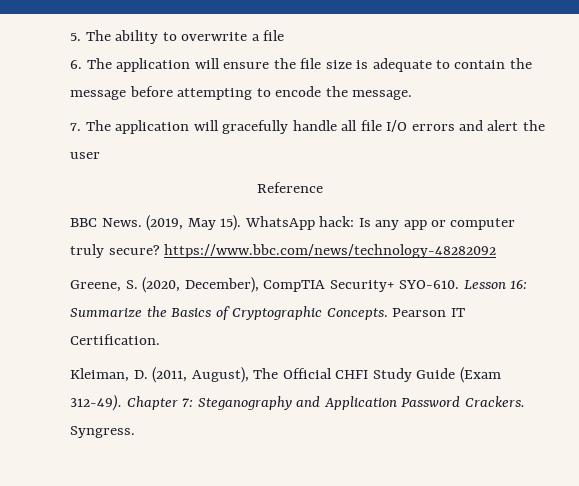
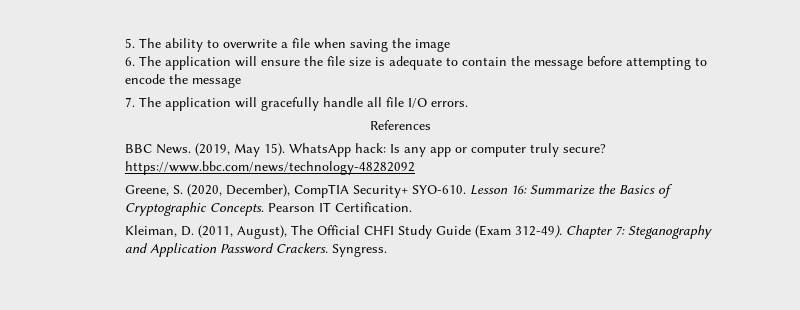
(285, 35) none -> [314,38,451,52] when saving the image
[352,90,413,100] message. -> [192,77,242,88] message
[411,120,545,131] [70,152,101,159] [256,182,323,193] errors and alert the user // Reference -> [431,101,469,107] [369,120,431,130] errors. // References

